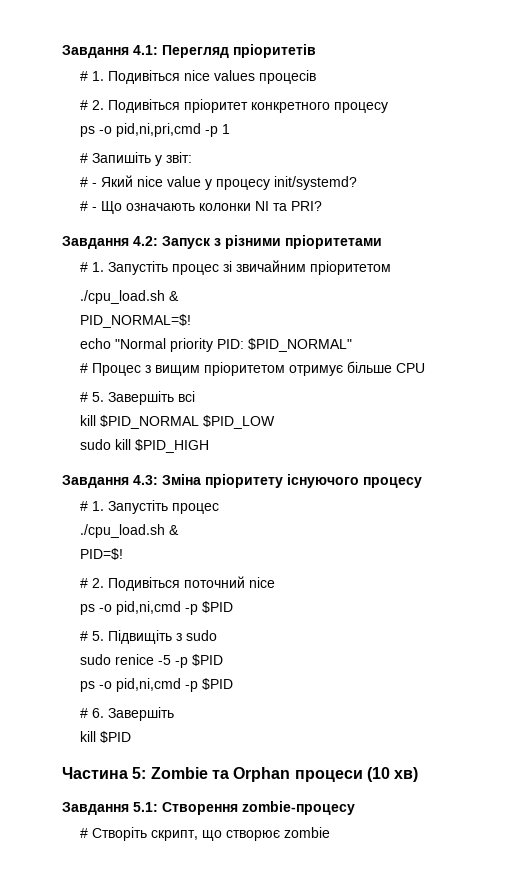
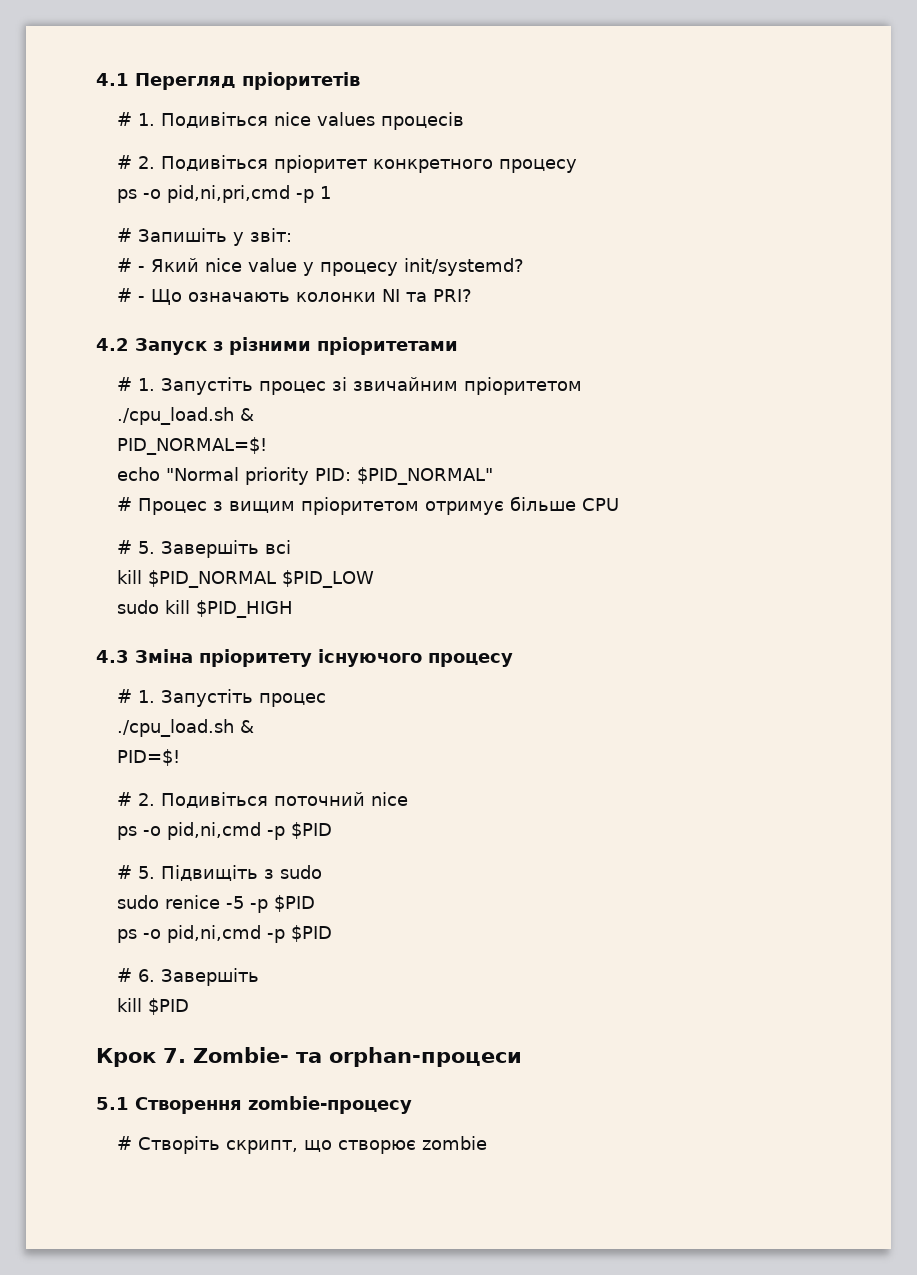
[62,45,158,58] Завдання 4.1: -> [96,73,129,86] 4.1
[62,236,158,249] Завдання 4.2: -> [96,338,129,351] 4.2
[62,475,158,488] Завдання 4.3: -> [96,650,129,663] 4.3
[62,767,419,782] [62,802,158,815] Частина 5: Zombie та Orphan процеси (10 хв) // Завдання 5.1: -> [96,1047,522,1067] [96,1097,129,1110] Крок 7. Zombie- та orphan-процеси // 5.1

